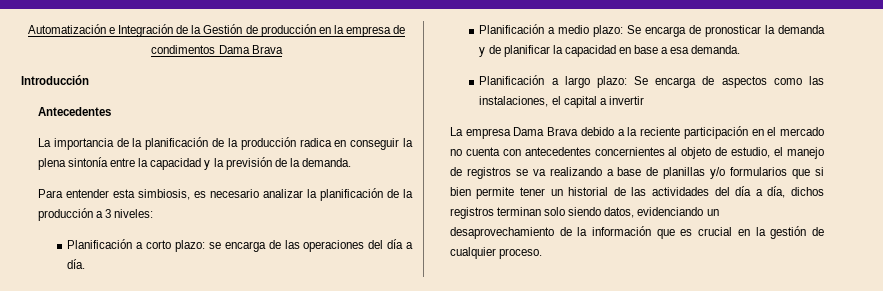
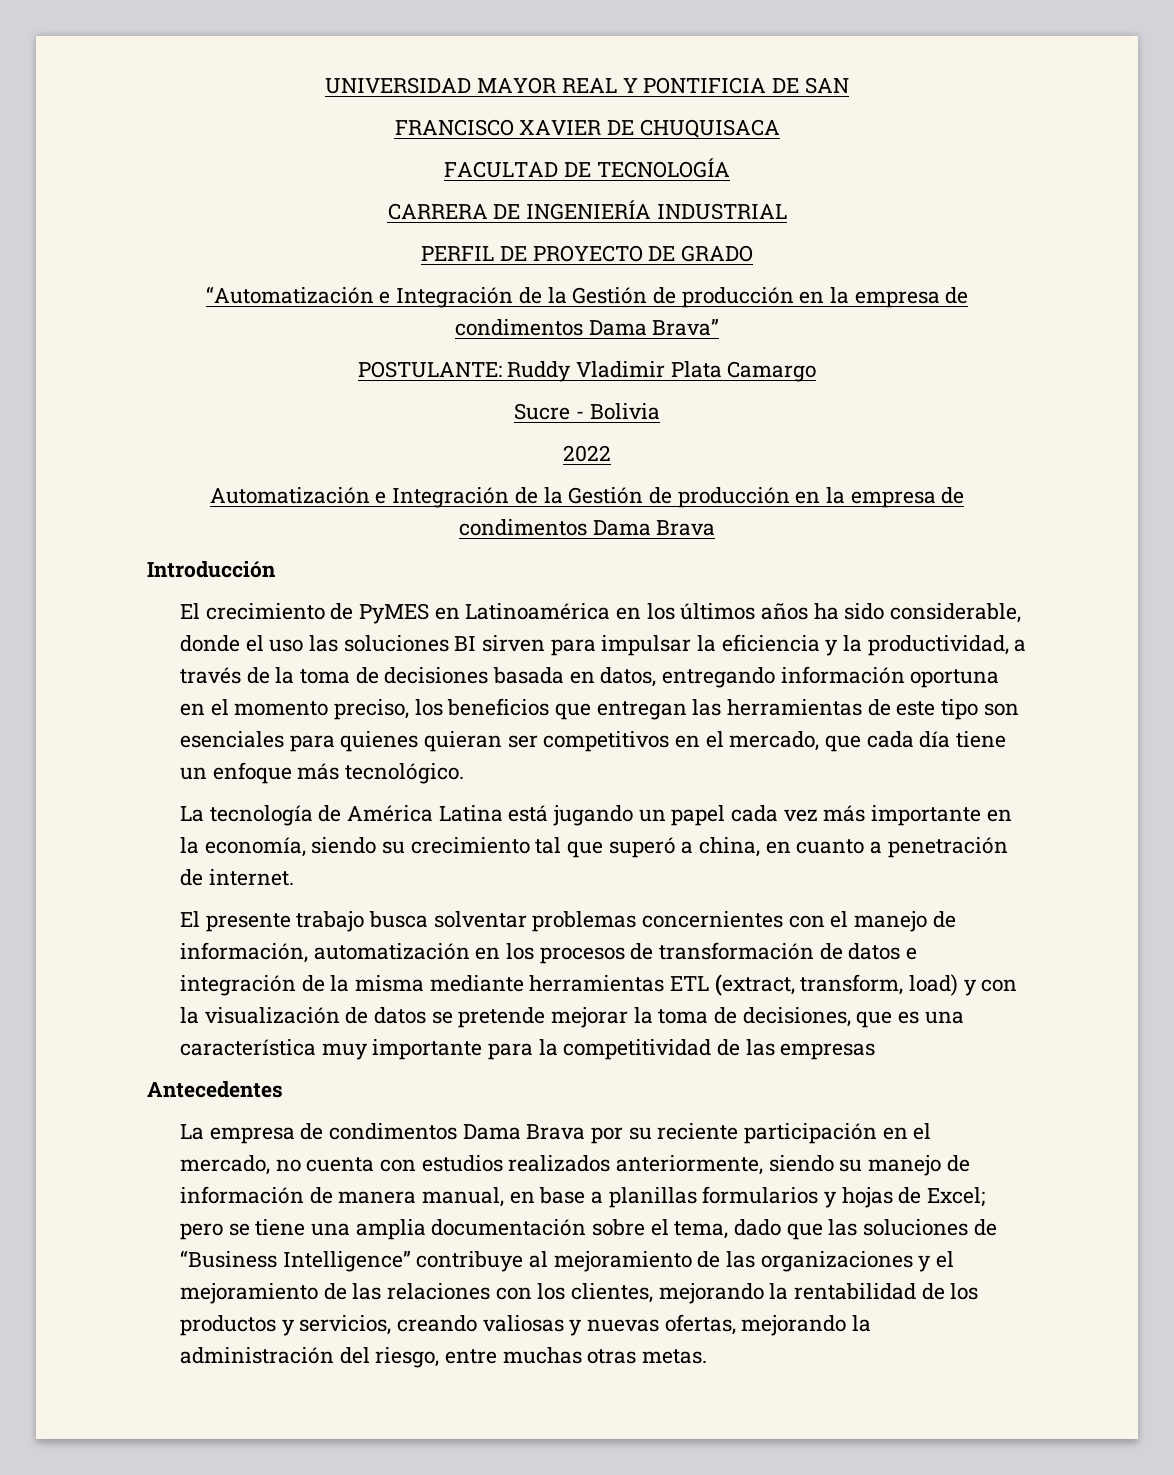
(27, 29) none -> [325,77,849,94] [394,119,780,138] [444,158,730,178] [387,200,787,220] [421,245,753,262] [205,286,969,308] [454,319,720,336] [357,361,817,382] [514,403,660,420] [563,445,611,462] UNIVERSIDAD MAYOR REAL Y PONTIFICIA DE SAN // FRANCISCO XAVIER DE CHUQUISACA // FACULTAD DE TECNOLOGÍA // CARRERA DE INGENIERÍA INDUSTRIAL // PERFIL DE PROYECTO DE GRADO // “Automatización e Integración de la Gestión de producción en la empresa de condimentos Dama Brava” // POSTULANTE: Ruddy Vladimir Plata Camargo // Sucre - Bolivia // 2022 //
[37,107,111,116] [37,137,413,150] [37,157,351,170] [37,188,414,201] [37,208,154,221] [67,239,413,252] [67,259,86,269] [479,24,825,37] [479,45,741,57] [479,75,824,88] [479,96,644,108] [449,127,638,139] Antecedentes // La importancia de la planificación de la producción radica en conseguir la plena sintonía entre la capacidad y la previsión de la demanda. // Para entender esta simbiosis, es necesario analizar la planificación de la producción a 3 niveles: // Planificación a corto plazo: se encarga de las operaciones del día a día. // Planificación a medio plazo: Se encarga de pronosticar la demanda y de planificar la capacidad en base a esa demanda. // Planificación a largo plazo: Se encarga de aspectos como las instalaciones, el capital a invertir // La empresa Dama Brava debido a la -> [179,603,1022,624] [179,634,1027,656] [179,666,1000,688] [179,698,1019,720] [179,731,1007,752] [179,762,464,784] [179,805,1012,826] [179,837,1008,858] [179,869,294,886] [179,911,956,932] [179,942,918,964] [179,974,1018,996] [179,1007,964,1028] [179,1039,876,1060] [147,1081,283,1098] [179,1123,652,1144] El crecimiento de PyMES en Latinoamérica en los últimos años ha sido considerable, donde el uso las soluciones BI sirven para impulsar la eficiencia y la productividad, a través de la toma de decisiones basada en datos, entregando información oportuna en el momento preciso, los beneficios que entregan las herramientas de este tipo son esenciales para quienes quieran ser competitivos en el mercado, que cada día tiene un enfoque más tecnológico. // La tecnología de América Latina está jugando un papel cada vez más importante en la economía, siendo su crecimiento tal que superó a china, en cuanto a penetración de internet. // El presente trabajo busca solventar problemas concernientes con el manejo de información, automatización en los procesos de transformación de datos e integración de la misma mediante herramientas ETL (extract, transform, load) y con la visualización de datos se pretende mejorar la toma de decisiones, que es una característica muy importante para la competitividad de las empresas // Antecedentes // La empresa de condimentos Dama Brava por su
[780,127,824,136] mercado -> [179,1155,270,1175] mercado,
[524,147,824,159] [449,167,824,179] [449,186,824,199] [449,207,719,219] [449,226,824,239] [449,247,542,259] antecedentes concernientes al objeto de estudio, el manejo de registros se va realizando a base de planillas y/o formularios que si bien permite tener un historial de las actividades del día a día, dichos registros terminan solo siendo datos, evidenciando un desaprovechamiento de la información que es crucial en la gestión de cualquier proceso. -> [421,1155,970,1176] [179,1186,986,1208] [179,1219,997,1240] [179,1250,955,1272] [179,1283,979,1304] [179,1314,872,1336] [179,1347,708,1368] estudios realizados anteriormente, siendo su manejo de información de manera manual, en base a planillas formularios y hojas de Excel; pero se tiene una amplia documentación sobre el tema, dado que las soluciones de “Business Intelligence” contribuye al mejoramiento de las organizaciones y el mejoramiento de las relaciones con los clientes, mejorando la rentabilidad de los productos y servicios, creando valiosas y nuevas ofertas, mejorando la administración del riesgo, entre muchas otras metas.

